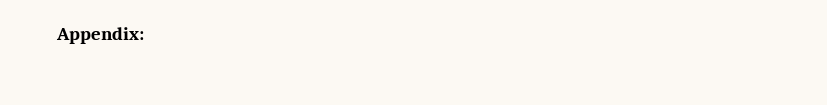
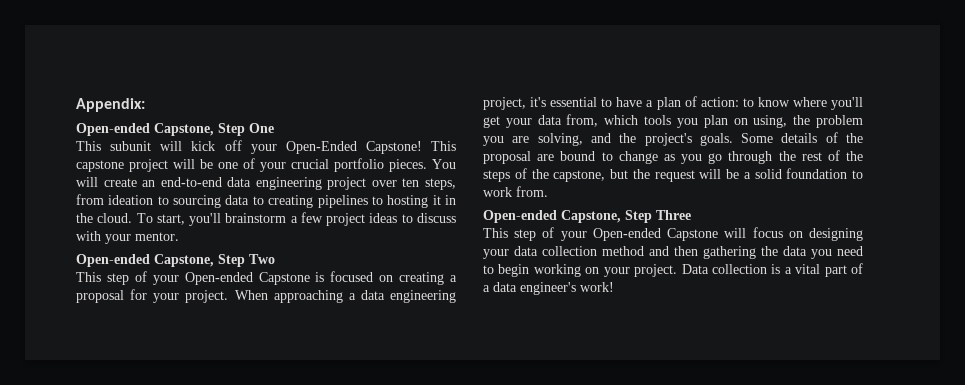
(144, 35) none -> [76,123,274,136] [76,140,456,154] [76,158,456,172] [76,177,456,190] [76,194,457,208] [76,212,456,226] [76,231,179,244] [76,254,275,267] [76,271,457,285] [76,289,456,303] [483,96,863,110] [483,114,863,128] [483,132,863,146] [483,150,863,164] [483,168,863,182] [483,186,548,197] [483,210,691,223] [483,227,863,241] [483,246,863,259] [483,263,863,277] [483,282,614,295] // Open-ended Capstone, Step One // This subunit will kick off your Open-Ended Capstone! This capstone project will be one of your crucial portfolio pieces. You will create an end-to-end data engineering project over ten steps, from ideation to sourcing data to creating pipelines to hosting it in the cloud. To start, you'll brainstorm a few project ideas to discuss with your mentor. // Open-ended Capstone, Step Two // This step of your Open-ended Capstone is focused on creating a proposal for your project. When approaching a data engineering project, it's essential to have a plan of action: to know where you'll get your data from, which tools you plan on using, the problem you are solving, and the project's goals. Some details of the proposal are bound to change as you go through the rest of the steps of the capstone, but the request will be a solid foundation to work from. // Open-ended Capstone, Step Three // This step of your Open-ended Capstone will focus on designing your data collection method and then gathering the data you need to begin working on your project. Data collection is a vital part of a data engineer's work!

